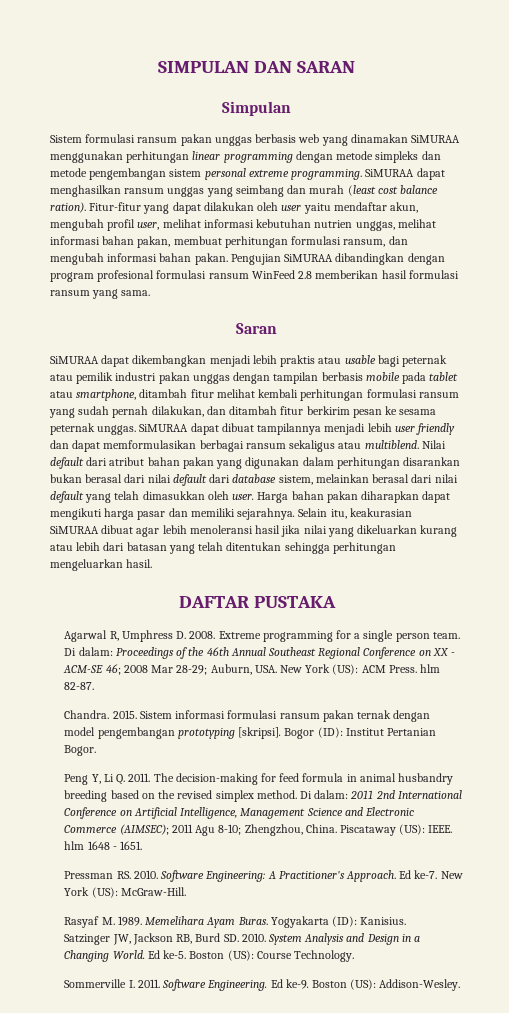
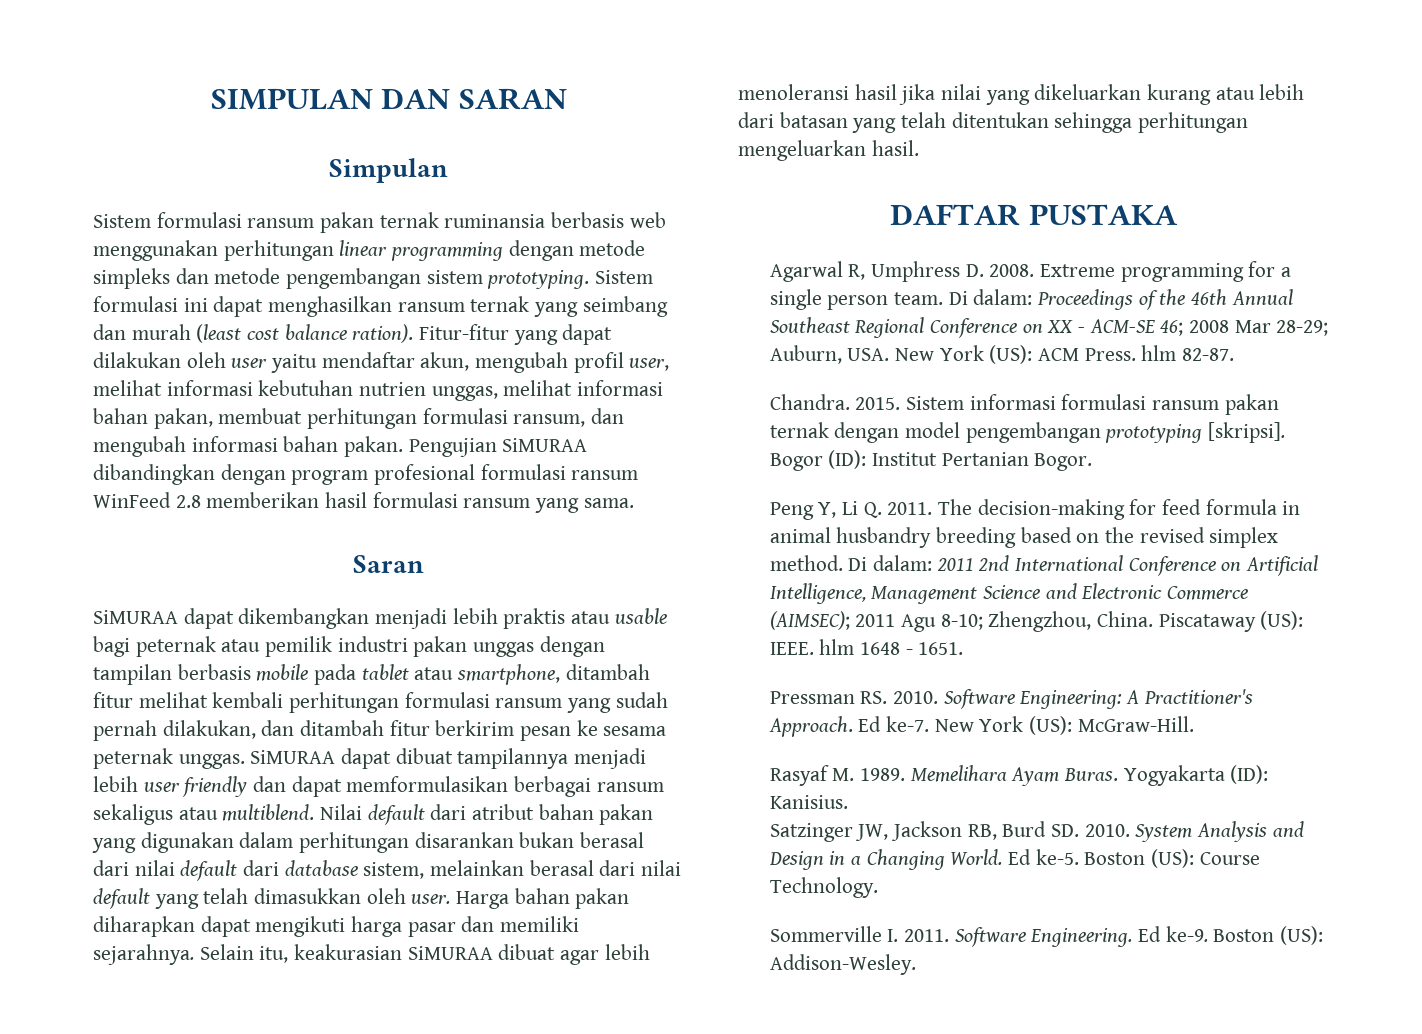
[214,134,461,146] unggas berbasis web yang dinamakan SiMURAA -> [379,212,666,228] ternak ruminansia berbasis web
[204,168,415,180] personal extreme programming. SiMURAA -> [487,270,654,289] [93,296,208,312] prototyping. Sistem formulasi ini
[167,187,205,197] unggas -> [470,296,530,312] ternak

